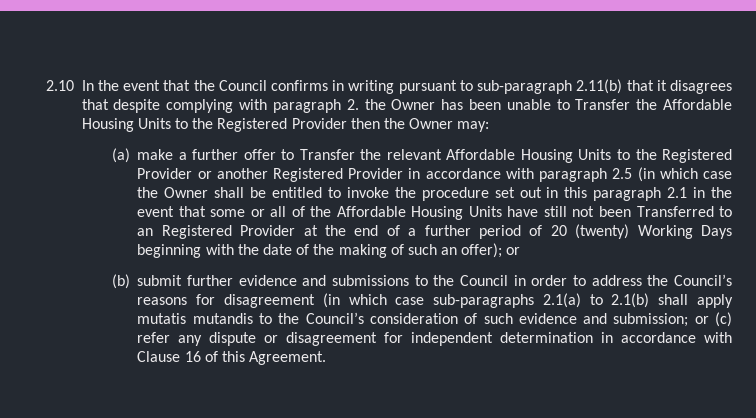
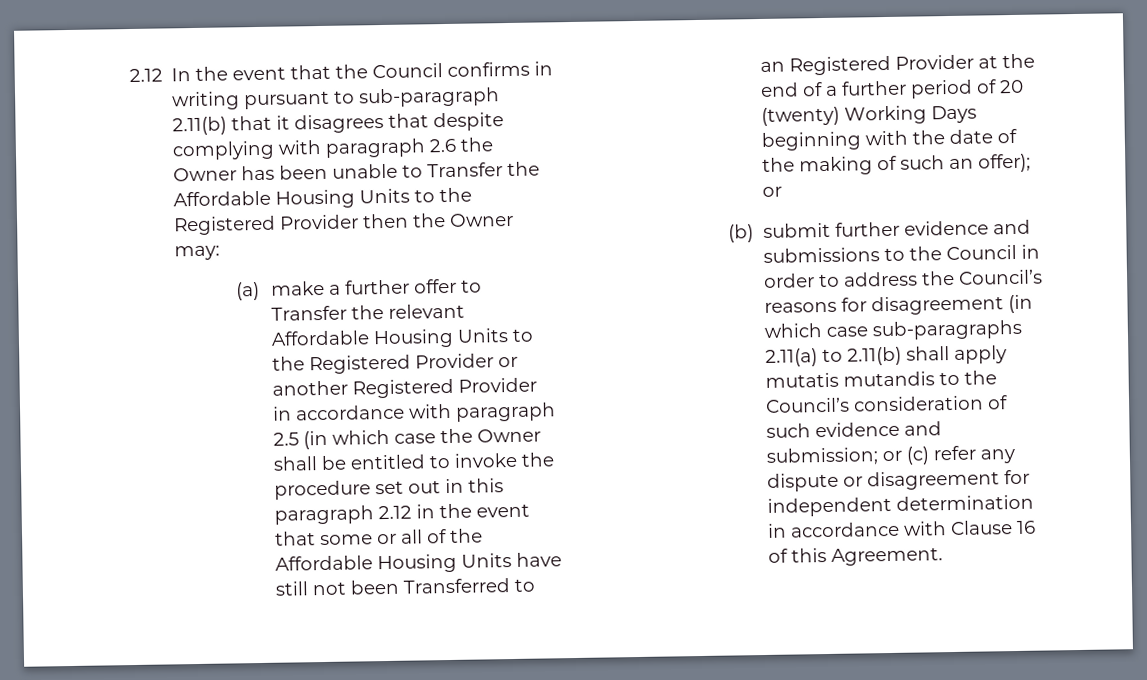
[45,80,74,91] 2.10 -> [129,68,164,83] 2.12
[346,99,359,110] 2. -> [429,138,457,153] 2.6
[667,187,688,198] 2.1 -> [378,505,413,520] 2.12
[542,293,650,308] 2.1(a) to 2.1(b) -> [765,346,903,367] 2.11(a) to 2.11(b)

